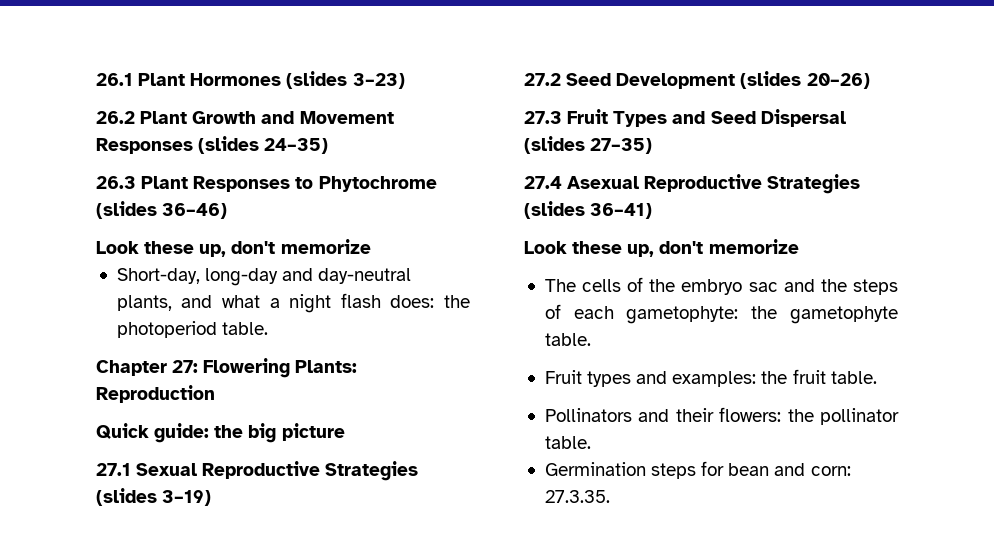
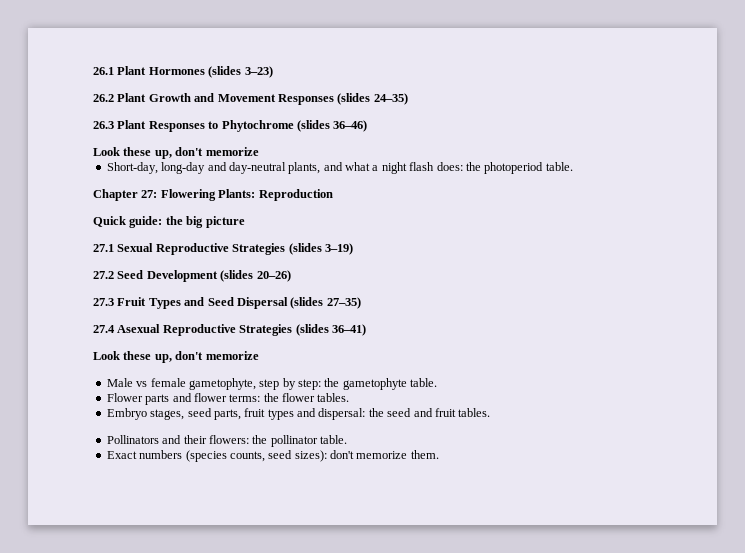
[544,277,898,295] [544,304,898,324] [544,333,591,346] [544,369,877,387] The cells of the embryo sac and the steps of each gametophyte: the gametophyte table. // Fruit types and examples: the fruit table. -> [106,378,438,390] [106,393,350,405] [106,408,491,420] Male vs female gametophyte, step by step: the gametophyte table. // Flower parts and flower terms: the flower tables. // Embryo stages, seed parts, fruit types and dispersal: the seed and fruit tables.
[544,461,851,479] [544,490,610,503] Germination steps for bean and corn: 27.3.35. -> [106,450,439,462] Exact numbers (species counts, seed sizes): don't memorize them.

